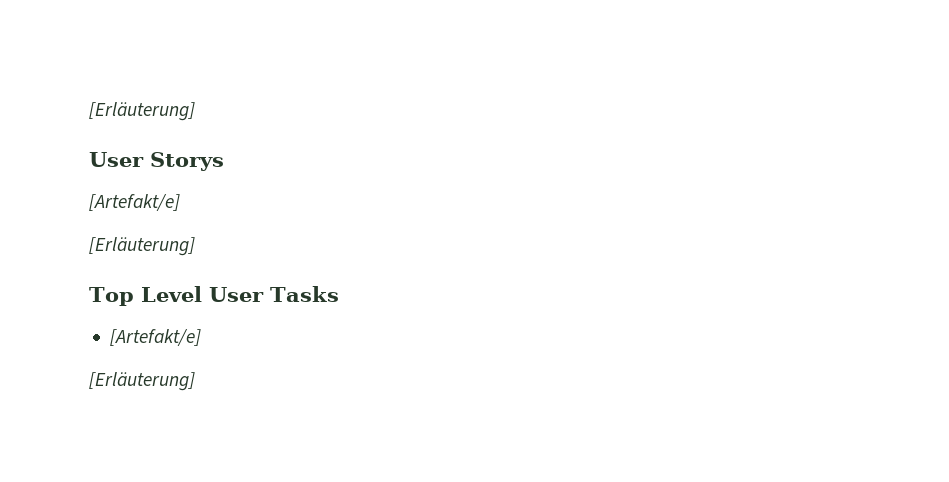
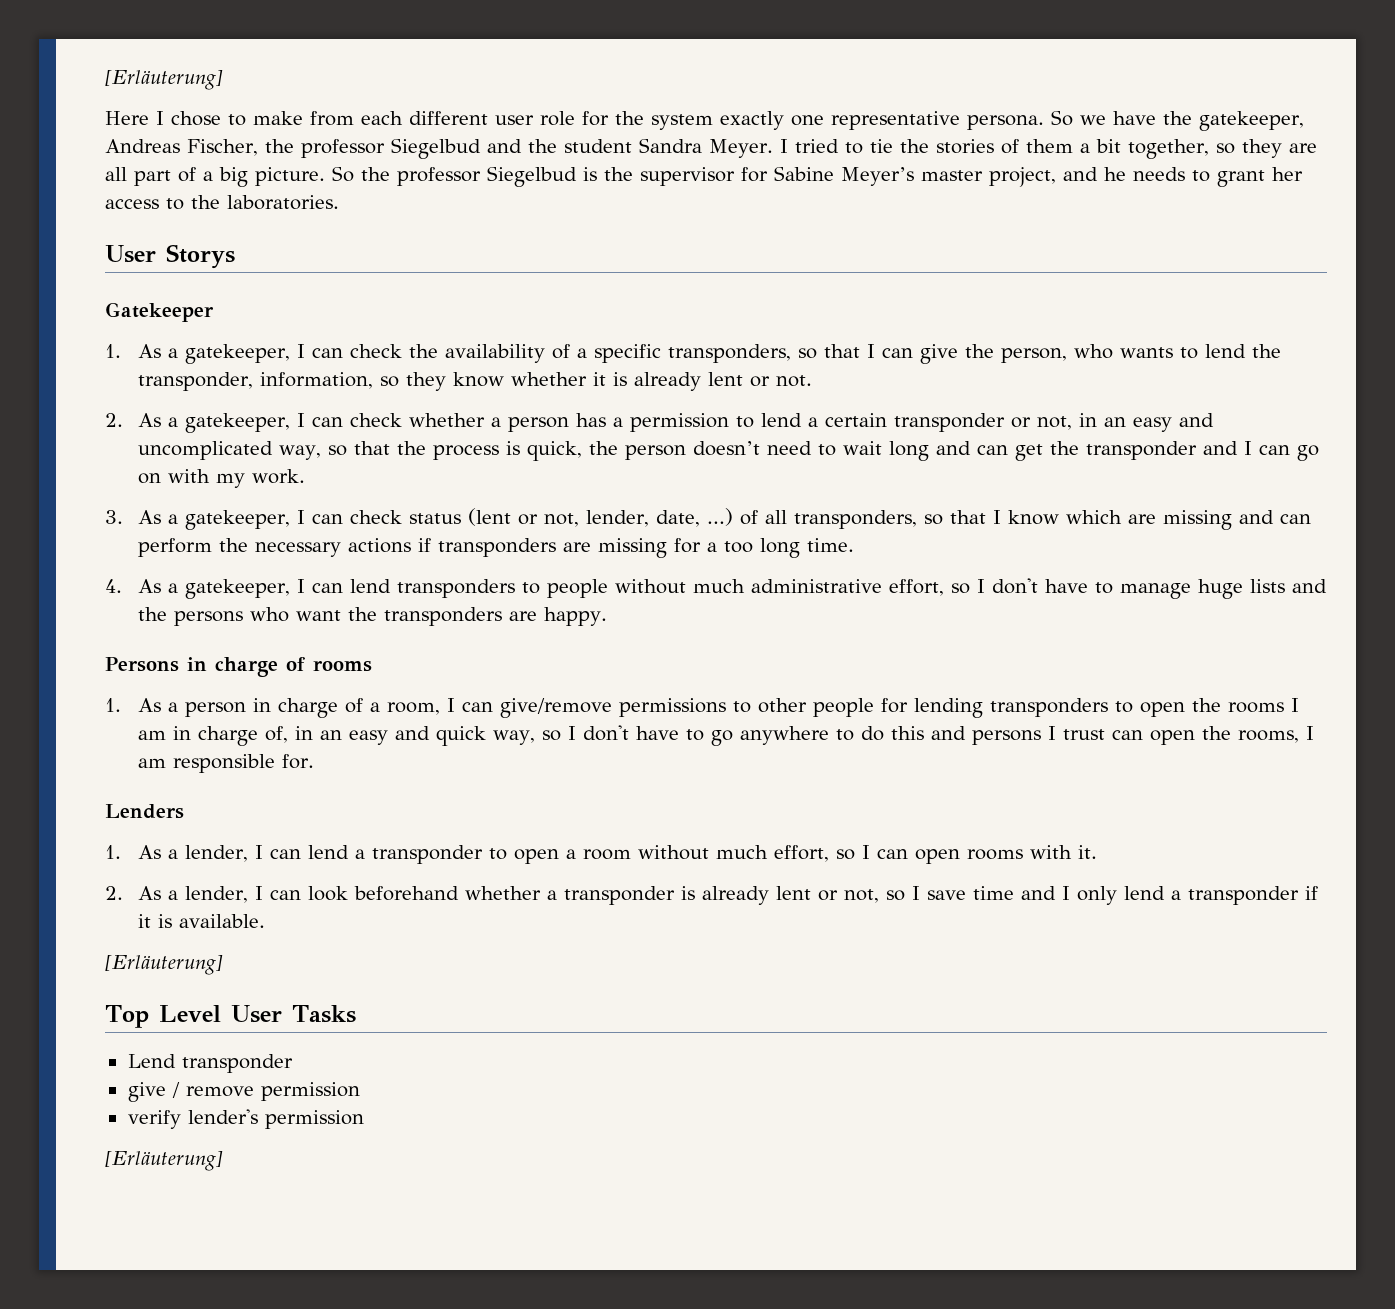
[89,102,195,121] [89,152,224,171] [89,194,180,211] [Erläuterung] // User Storys // [Artefakt/e] -> [105,69,223,90] [105,110,1304,131] [105,138,1317,159] [105,166,1303,187] [105,195,339,210] [105,244,235,269] [105,302,214,322] [105,344,1281,364] [137,372,812,391] [105,413,1214,433] [137,441,1319,461] [137,469,305,488] [105,508,1311,530] [137,538,854,558] [105,578,1327,599] [137,607,607,626] [105,657,372,677] [105,698,1299,718] [137,725,1314,746] [137,754,314,773] [105,804,184,819] [105,845,1097,864] [105,886,1318,905] [137,914,265,928] [Erläuterung] // Here I chose to make from each different user role for the system exactly one representative persona. So we have the gatekeeper, Andreas Fischer, the professor Siegelbud and the student Sandra Meyer. I tried to tie the stories of them a bit together, so they are all part of a big picture. So the professor Siegelbud is the supervisor for Sabine Meyer’s master project, and he needs to grant her access to the laboratories. // User Storys // Gatekeeper // 1. As a gatekeeper, I can check the availability of a specific transponders, so that I can give the person, who wants to lend the transponder, information, so they know whether it is already lent or not. // 2. As a gatekeeper, I can check whether a person has a permission to lend a certain transponder or not, in an easy and uncomplicated way, so that the process is quick, the person doesn’t need to wait long and can get the transponder and I can go on with my work. // 3. As a gatekeeper, I can check status (lent or not, lender, date, ...) of all transponders, so that I know which are missing and can perform the necessary actions if transponders are missing for a too long time. // 4. As a gatekeeper, I can lend transponders to people without much administrative effort, so I don't have to manage huge lists and the persons who want the transponders are happy. // Persons in charge of rooms // 1. As a person in charge of a room, I can give/remove permissions to other people for lending transponders to open the rooms I am in charge of, in an easy and quick way, so I don't have to go anywhere to do this and persons I trust can open the rooms, I am responsible for. // Lenders // 1. As a lender, I can lend a transponder to open a room without much effort, so I can open rooms with it. // 2. As a lender, I can look beforehand whether a transponder is already lent or not, so I save time and I only lend a transponder if it is available.
[110,329,202,346] [Artefakt/e] -> [127,1054,293,1073] [127,1082,360,1102] [127,1109,364,1129] Lend transponder // give / remove permission // verify lender's permission

